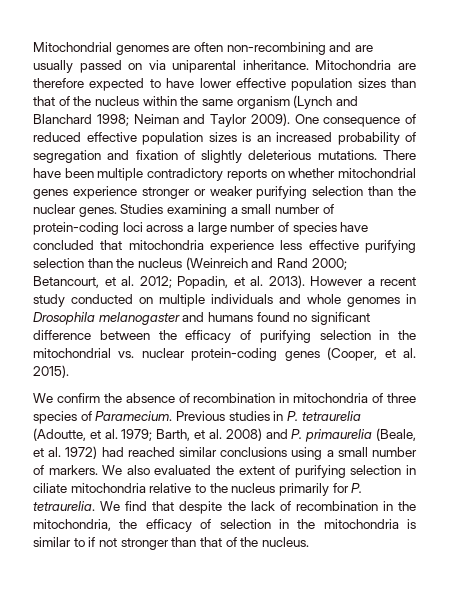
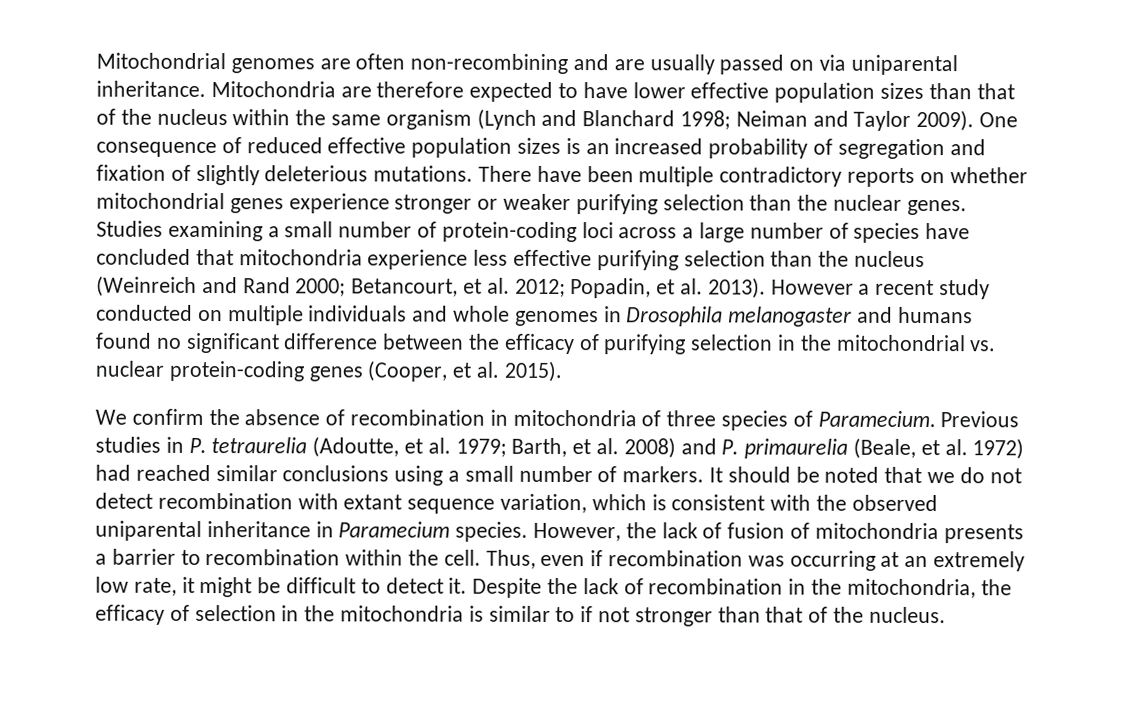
[102,465,416,478] [33,483,363,496] [33,501,223,514] We also evaluated the extent of purifying selection in ciliate mitochondria relative to the nucleus primarily for P. tetraurelia. We find that despite -> [709,466,1022,484] [95,492,938,514] [95,520,1024,544] [95,548,1026,572] [95,576,543,598] It should be noted that we do not detect recombination with extant sequence variation, which is consistent with the observed uniparental inheritance in Paramecium species. However, the lack of fusion of mitochondria presents a barrier to recombination within the cell. Thus, even if recombination was occurring at an extremely low rate, it might be difficult to detect it. Despite

